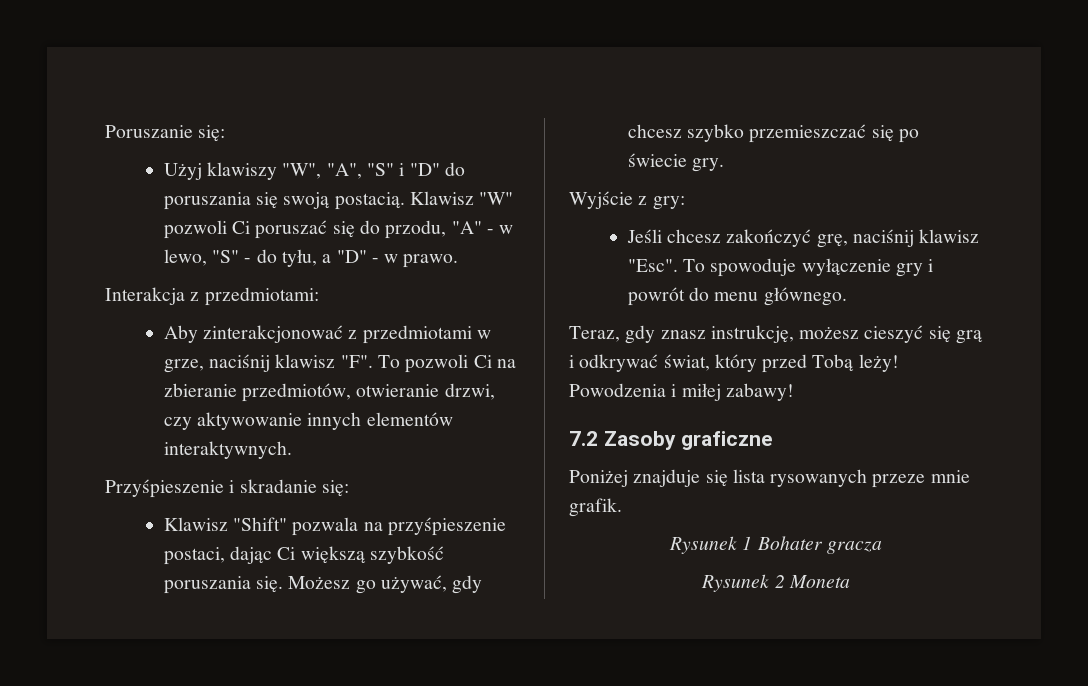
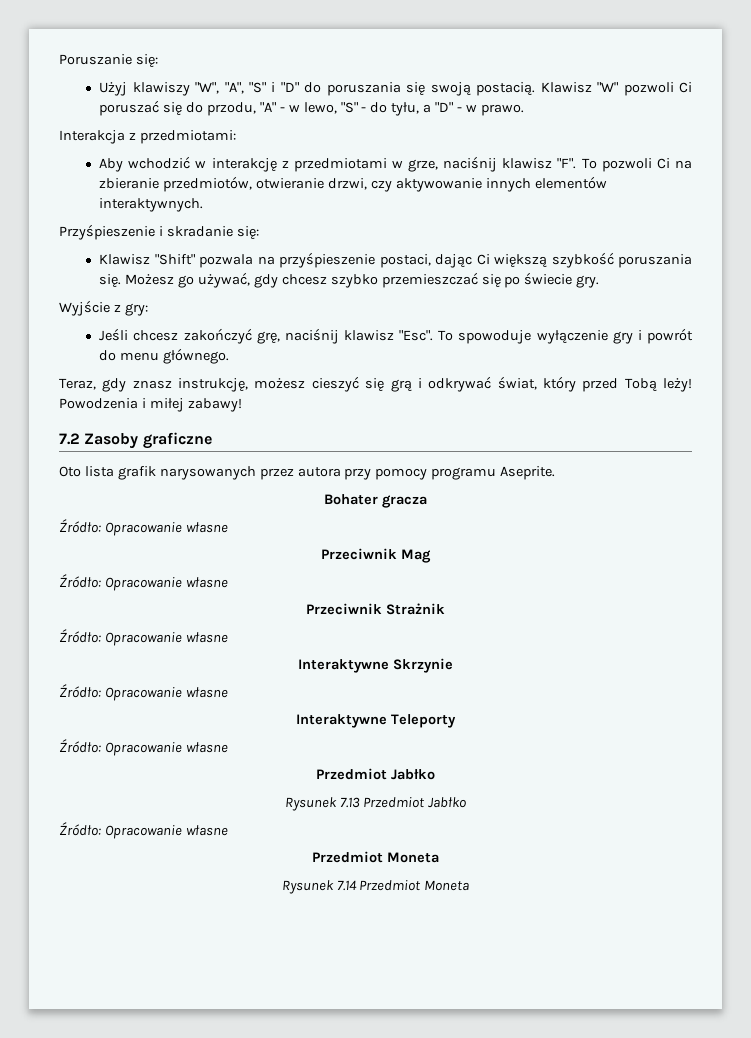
[203,325,344,343] zinterakcjonować -> [128,156,277,172] wchodzić w interakcję
[569,469,970,488] [569,498,622,517] [669,536,882,554] [701,574,785,592] Poniżej znajduje się lista rysowanych przeze mnie grafik. // Rysunek 1 Bohater gracza // Rysunek 2 -> [59,466,556,480] [324,494,427,508] [59,519,228,536] [321,548,431,563] [59,574,228,591] [306,603,445,615] [59,629,228,646] [298,658,453,673] [59,684,228,701] [296,714,456,728] [59,739,228,756] [316,768,435,780] [284,797,468,811] [59,822,228,839] [312,851,439,863] [281,880,422,894] Oto lista grafik narysowanych przez autora przy pomocy programu Aseprite. // Bohater gracza // Źródło: Opracowanie własne // Przeciwnik Mag // Źródło: Opracowanie własne // Przeciwnik Strażnik // Źródło: Opracowanie własne // Interaktywne Skrzynie // Źródło: Opracowanie własne // Interaktywne Teleporty // Źródło: Opracowanie własne // Przedmiot Jabłko // Rysunek 7.13 Przedmiot Jabłko // Źródło: Opracowanie własne // Przedmiot Moneta // Rysunek 7.14 Przedmiot

